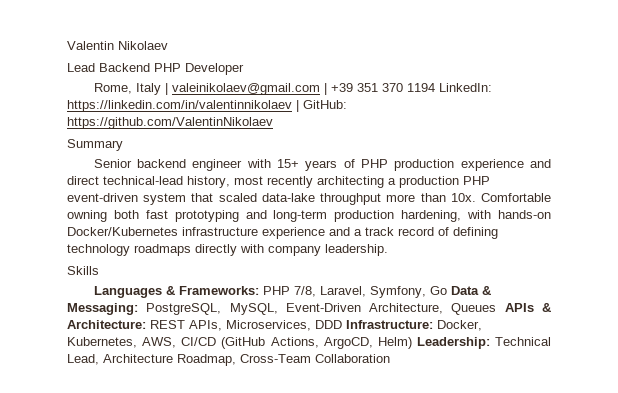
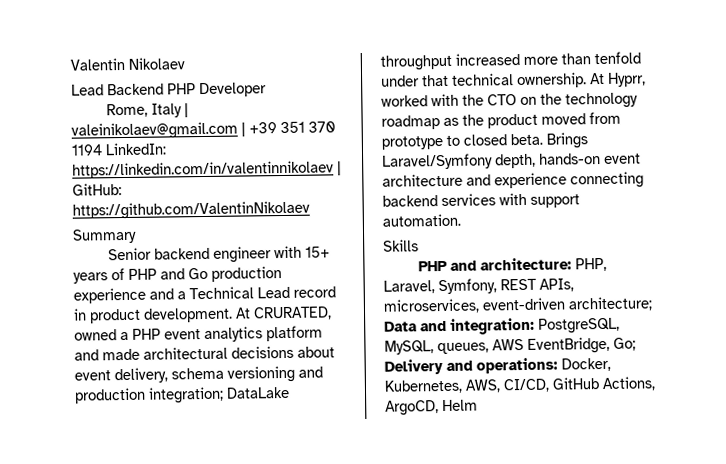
(389, 163) none -> [160,267,208,280] and Go
[67,176,490,188] [67,193,551,205] [67,210,552,222] [67,227,498,239] [67,244,388,256] [67,266,99,275] [93,286,491,298] [67,303,551,315] [67,320,482,331] [67,337,551,349] [67,354,390,366] direct technical-lead history, most recently architecting a production PHP event-driven system that scaled data-lake throughput more than 10x. Comfortable owning both fast prototyping and long-term production hardening, with hands-on Docker/Kubernetes infrastructure experience and a track record of defining technology roadmaps directly with company leadership. // Skills // Languages & Frameworks: PHP 7/8, Laravel, Symfony, Go Data & Messaging: PostgreSQL, MySQL, Event-Driven Architecture, Queues APIs & Architecture: REST APIs, Microservices, DDD Infrastructure: Docker, Kubernetes, AWS, CI/CD (GitHub Actions, ArgoCD, Helm) Leadership: Technical Lead, Architecture Roadmap, Cross-Team Collaboration -> [177,286,336,300] [73,306,332,324] [74,325,323,343] [74,345,335,361] [74,365,323,384] [74,386,290,404] [380,51,641,71] [381,72,646,89] [381,92,638,109] [381,111,621,130] [381,132,588,150] [382,153,641,170] [382,171,644,189] [382,192,580,208] [382,213,461,227] [383,239,419,252] [418,257,608,272] [383,278,574,295] [383,296,653,314] [384,317,620,335] [384,336,636,355] [384,357,611,375] [384,376,656,394] [385,399,478,416] a Technical Lead record in product development. At CRURATED, owned a PHP event analytics platform and made architectural decisions about event delivery, schema versioning and production integration; DataLake throughput increased more than tenfold under that technical ownership. At Hyprr, worked with the CTO on the technology roadmap as the product moved from prototype to closed beta. Brings Laravel/Symfony depth, hands-on event architecture and experience connecting backend services with support automation. // Skills // PHP and architecture: PHP, Laravel, Symfony, REST APIs, microservices, event-driven architecture; Data and integration: PostgreSQL, MySQL, queues, AWS EventBridge, Go; Delivery and operations: Docker, Kubernetes, AWS, CI/CD, GitHub Actions, ArgoCD, Helm

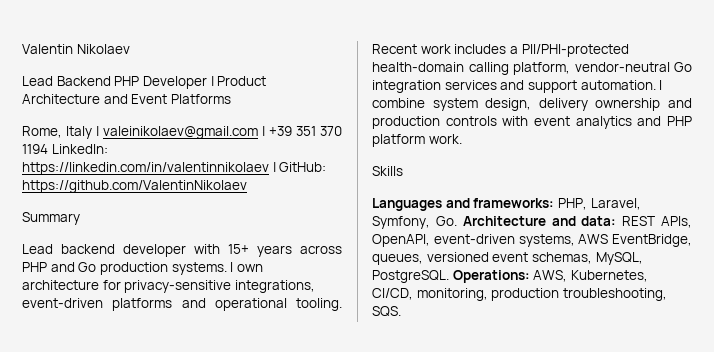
(267, 90) none -> [210,76,267,86] [22,94,231,104] | Product Architecture and Event Platforms
[108,246,273,263] Senior backend engineer -> [22,244,186,257] Lead backend developer
[111,268,125,281] of -> [300,245,342,254] across
[73,286,336,304] [73,306,332,324] [74,325,323,343] [74,345,335,361] [74,365,323,384] [74,386,290,404] [380,51,641,71] [381,72,646,89] [381,92,638,109] [381,111,621,130] [381,132,588,150] [382,153,641,170] [382,171,644,189] [382,192,580,208] [382,213,461,227] [383,239,419,252] [418,257,608,272] [383,278,574,295] [383,296,653,314] [384,317,620,335] [384,336,636,355] [384,357,611,375] [384,376,656,394] [385,399,478,416] experience and a Technical Lead record in product development. At CRURATED, owned a PHP event analytics platform and made architectural decisions about event delivery, schema versioning and production integration; DataLake throughput increased more than tenfold under that technical ownership. At Hyprr, worked with the CTO on the technology roadmap as the product moved from prototype to closed beta. Brings Laravel/Symfony depth, hands-on event architecture and experience connecting backend services with support automation. // Skills // PHP and architecture: PHP, Laravel, Symfony, REST APIs, microservices, event-driven architecture; Data and integration: PostgreSQL, MySQL, queues, AWS EventBridge, Go; Delivery and operations: Docker, Kubernetes, AWS, CI/CD, GitHub Actions, ArgoCD, Helm -> [171,262,263,275] [22,280,315,293] [22,298,342,311] [372,44,629,57] [372,62,692,75] [372,80,663,93] [372,98,692,111] [372,116,692,129] [372,134,462,147] [372,166,403,176] [372,198,641,211] [372,216,692,229] [372,234,692,247] [372,252,643,265] [372,270,648,283] [372,288,667,301] [372,306,401,317] systems. I own architecture for privacy-sensitive integrations, event-driven platforms and operational tooling. Recent work includes a PII/PHI-protected health-domain calling platform, vendor-neutral Go integration services and support automation. I combine system design, delivery ownership and production controls with event analytics and PHP platform work. // Skills // Languages and frameworks: PHP, Laravel, Symfony, Go. Architecture and data: REST APIs, OpenAPI, event-driven systems, AWS EventBridge, queues, versioned event schemas, MySQL, PostgreSQL. Operations: AWS, Kubernetes, CI/CD, monitoring, production troubleshooting, SQS.

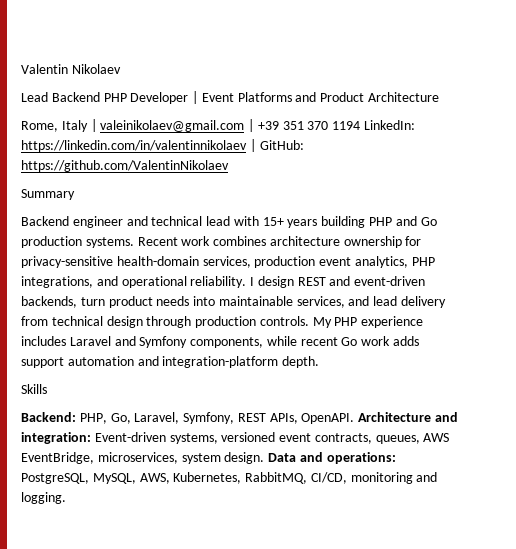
(214, 81) none -> [201,92,317,102] Event Platforms and
[103,94,231,104] and Event Platforms -> (440, 97) none
[22,244,186,257] Lead backend developer -> [21,216,231,228] Backend engineer and technical lead
[300,245,342,254] across -> [321,216,366,228] building
[230,262,263,272] [22,280,315,293] [22,298,342,311] [372,44,629,57] [372,62,692,75] [372,80,663,93] [372,98,692,111] [372,116,692,129] [372,134,462,147] [372,166,403,176] [372,198,641,211] [372,216,692,229] [372,234,692,247] [372,252,643,265] [372,270,648,283] [372,288,667,301] [372,306,401,317] I own architecture for privacy-sensitive integrations, event-driven platforms and operational tooling. Recent work includes a PII/PHI-protected health-domain calling platform, vendor-neutral Go integration services and support automation. I combine system design, delivery ownership and production controls with event analytics and PHP platform work. // Skills // Languages and frameworks: PHP, Laravel, Symfony, Go. Architecture and data: REST APIs, OpenAPI, event-driven systems, AWS EventBridge, queues, versioned event schemas, MySQL, PostgreSQL. Operations: AWS, Kubernetes, CI/CD, monitoring, production troubleshooting, SQS. -> [137,236,422,248] [21,256,435,268] [21,276,426,288] [21,296,447,308] [21,316,424,328] [21,336,420,348] [21,356,320,368] [21,384,47,394] [21,412,459,424] [21,432,450,444] [21,452,396,464] [21,472,438,484] [21,492,66,504] Recent work combines architecture ownership for privacy-sensitive health-domain services, production event analytics, PHP integrations, and operational reliability. I design REST and event-driven backends, turn product needs into maintainable services, and lead delivery from technical design through production controls. My PHP experience includes Laravel and Symfony components, while recent Go work adds support automation and integration-platform depth. // Skills // Backend: PHP, Go, Laravel, Symfony, REST APIs, OpenAPI. Architecture and integration: Event-driven systems, versioned event contracts, queues, AWS EventBridge, microservices, system design. Data and operations: PostgreSQL, MySQL, AWS, Kubernetes, RabbitMQ, CI/CD, monitoring and logging.

